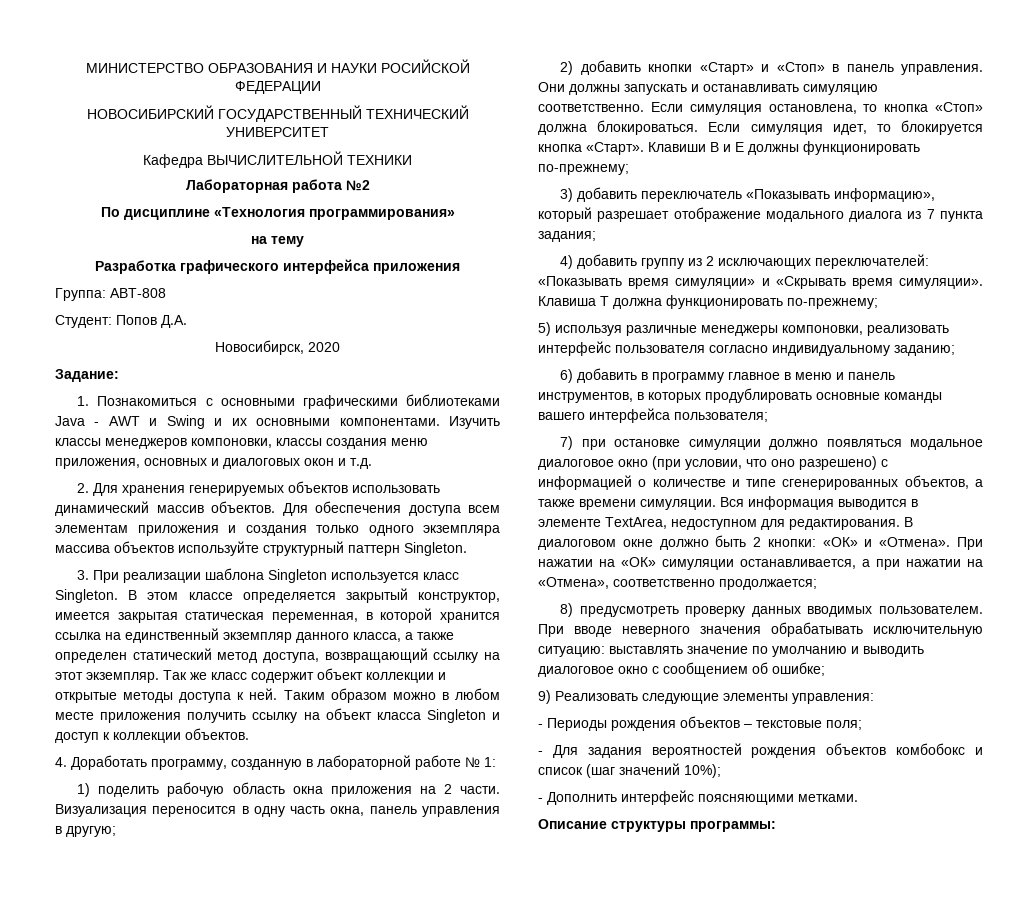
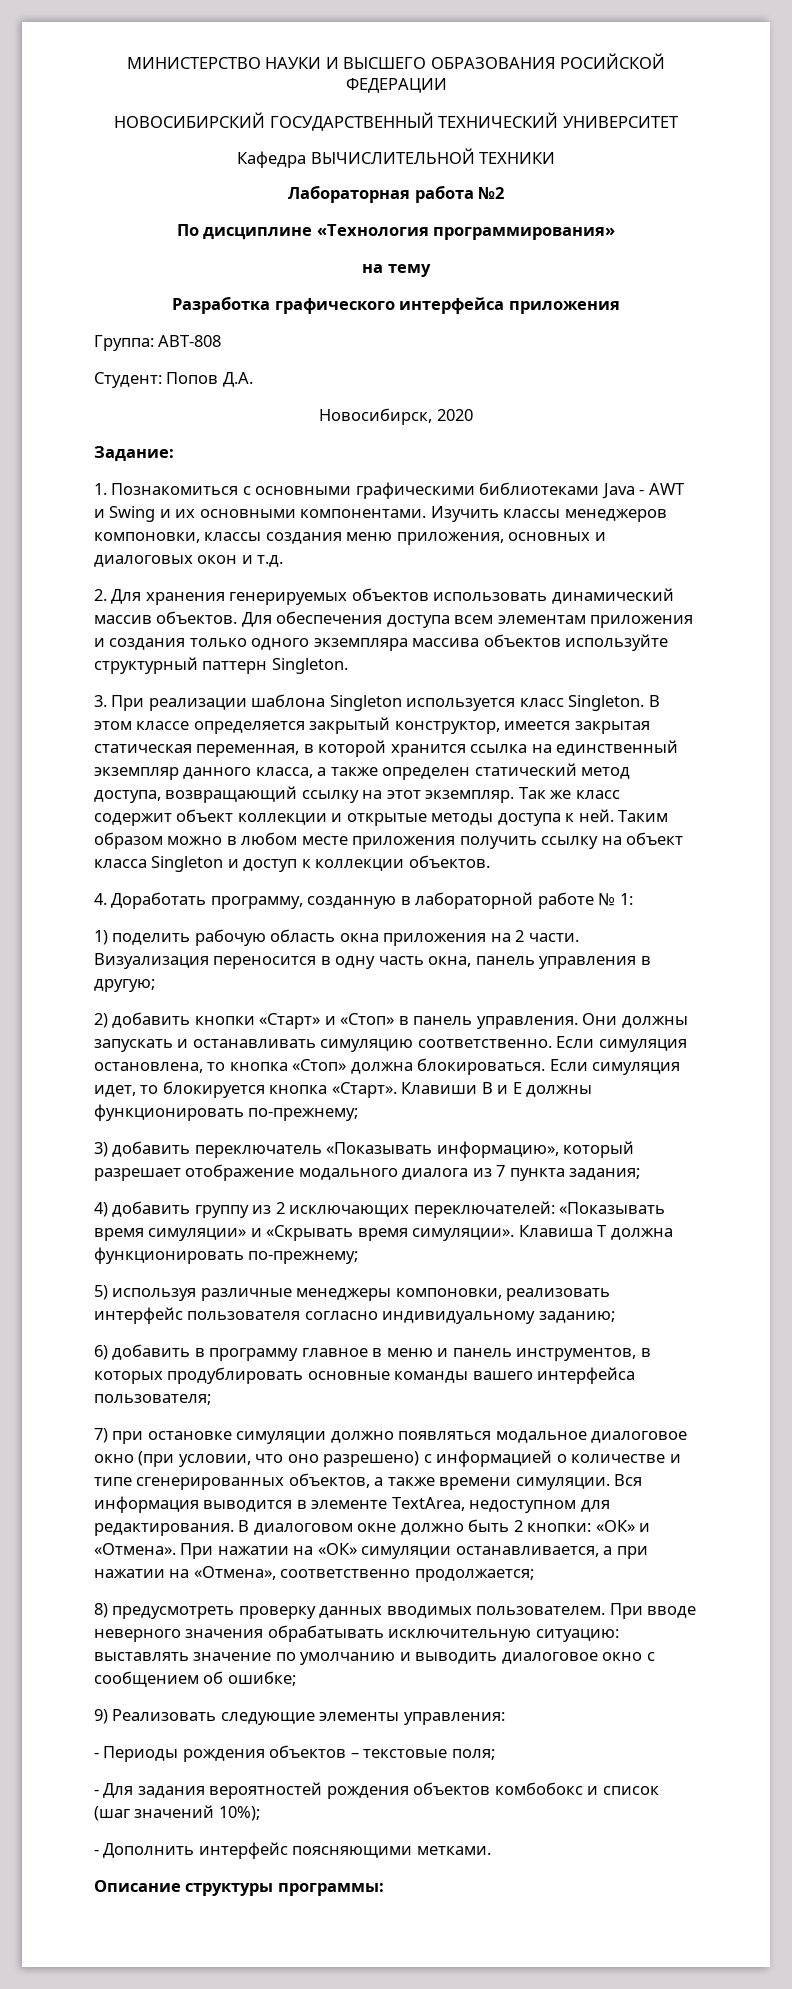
[207,63,377,73] ОБРАЗОВАНИЯ И НАУКИ -> [265,57,556,69] НАУКИ И ВЫСШЕГО ОБРАЗОВАНИЯ

